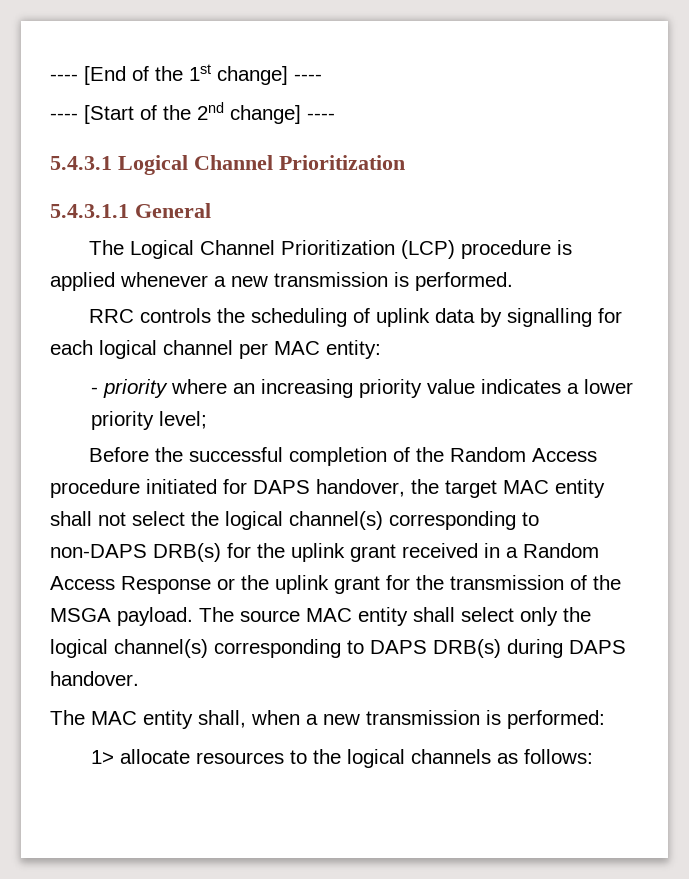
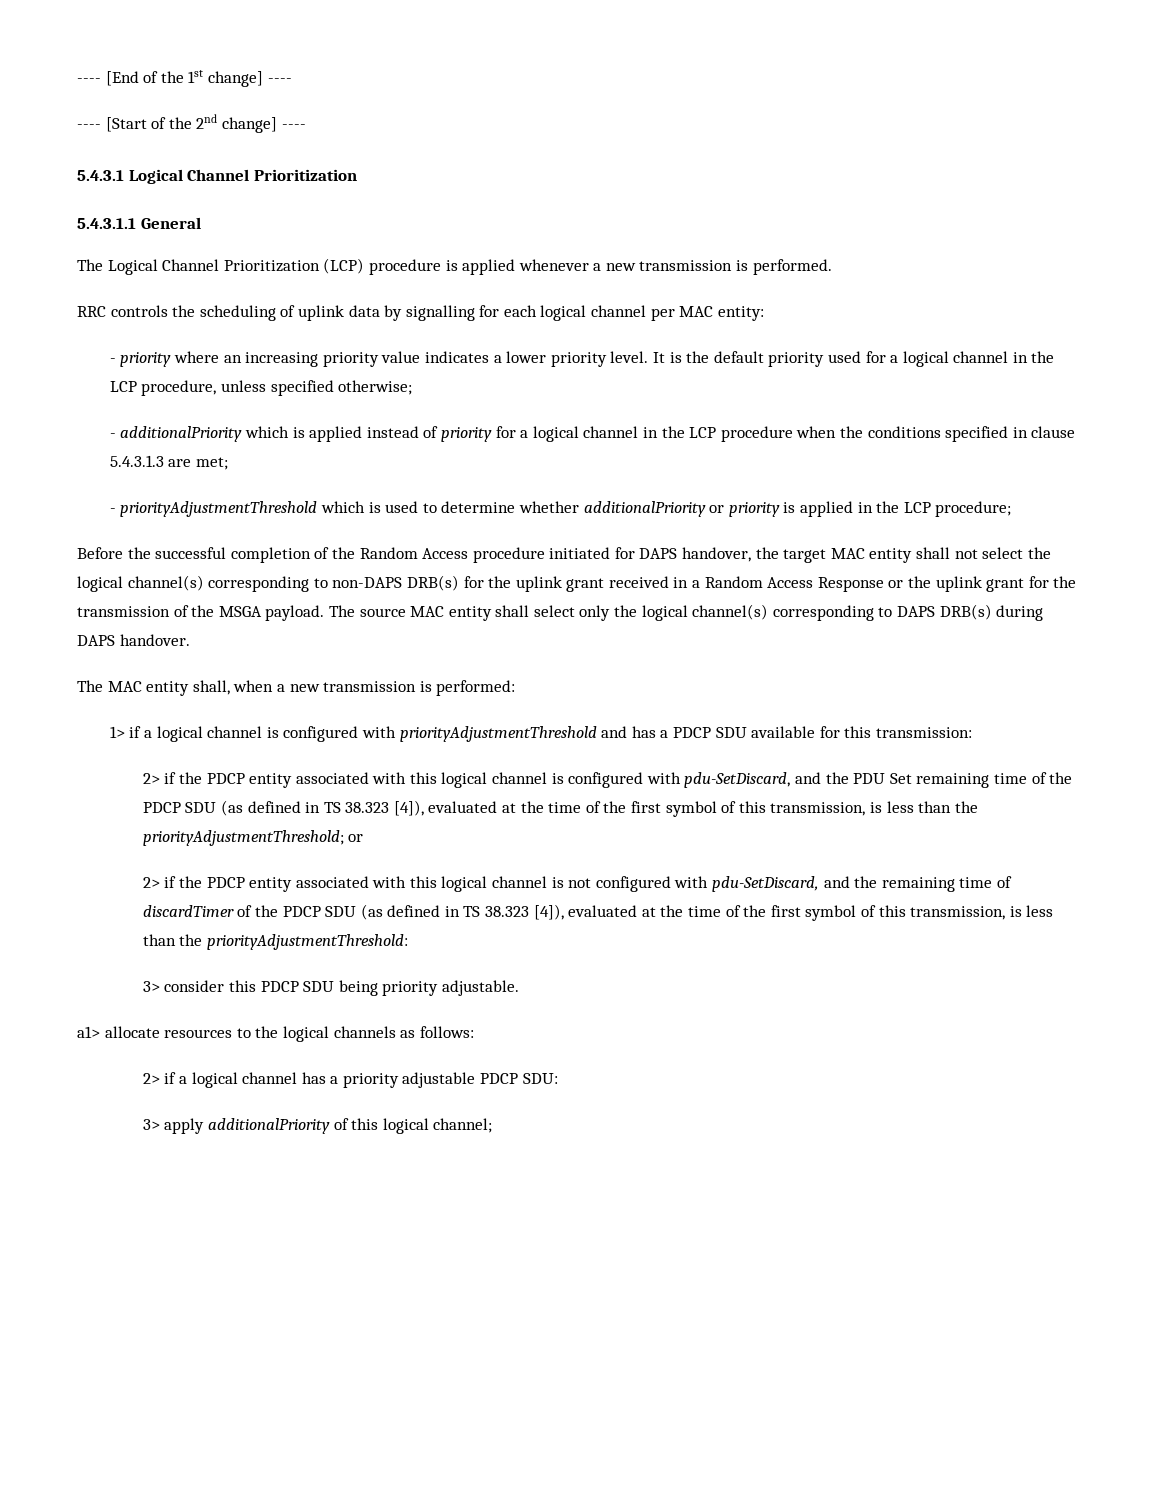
[158,411,207,429] level; -> [610,351,1055,367] [109,380,413,396] [109,426,1076,442] [109,455,229,470] [109,501,1012,517] level. It is the default priority used for a logical channel in the LCP procedure, unless specified otherwise; // - additionalPriority which is applied instead of priority for a logical channel in the LCP procedure when the conditions specified in clause 5.4.3.1.3 are met; // - priorityAdjustmentThreshold which is used to determine whether additionalPriority or priority is applied in the LCP procedure;
(114, 757) none -> [129,726,972,742] [142,772,1073,788] [142,800,978,817] [142,830,364,846] [142,876,1012,892] [142,904,1054,921] [142,934,408,950] [142,980,519,996] [77,1026,100,1038] if a logical channel is configured with priorityAdjustmentThreshold and has a PDCP SDU available for this transmission: // 2> if the PDCP entity associated with this logical channel is configured with pdu-SetDiscard, and the PDU Set remaining time of the PDCP SDU (as defined in TS 38.323 [4]), evaluated at the time of the first symbol of this transmission, is less than the priorityAdjustmentThreshold; or // 2> if the PDCP entity associated with this logical channel is not configured with pdu-SetDiscard, and the remaining time of discardTimer of the PDCP SDU (as defined in TS 38.323 [4]), evaluated at the time of the first symbol of this transmission, is less than the priorityAdjustmentThreshold: // 3> consider this PDCP SDU being priority adjustable. // a1>
(593, 756) none -> [142,1072,558,1088] [142,1118,493,1134] // 2> if a logical channel has a priority adjustable PDCP SDU: // 3> apply additionalPriority of this logical channel;

